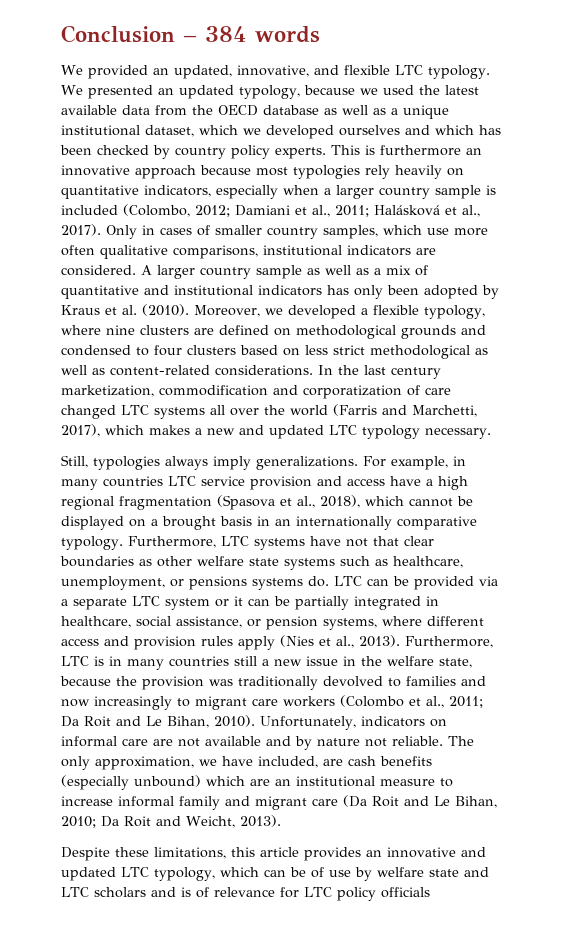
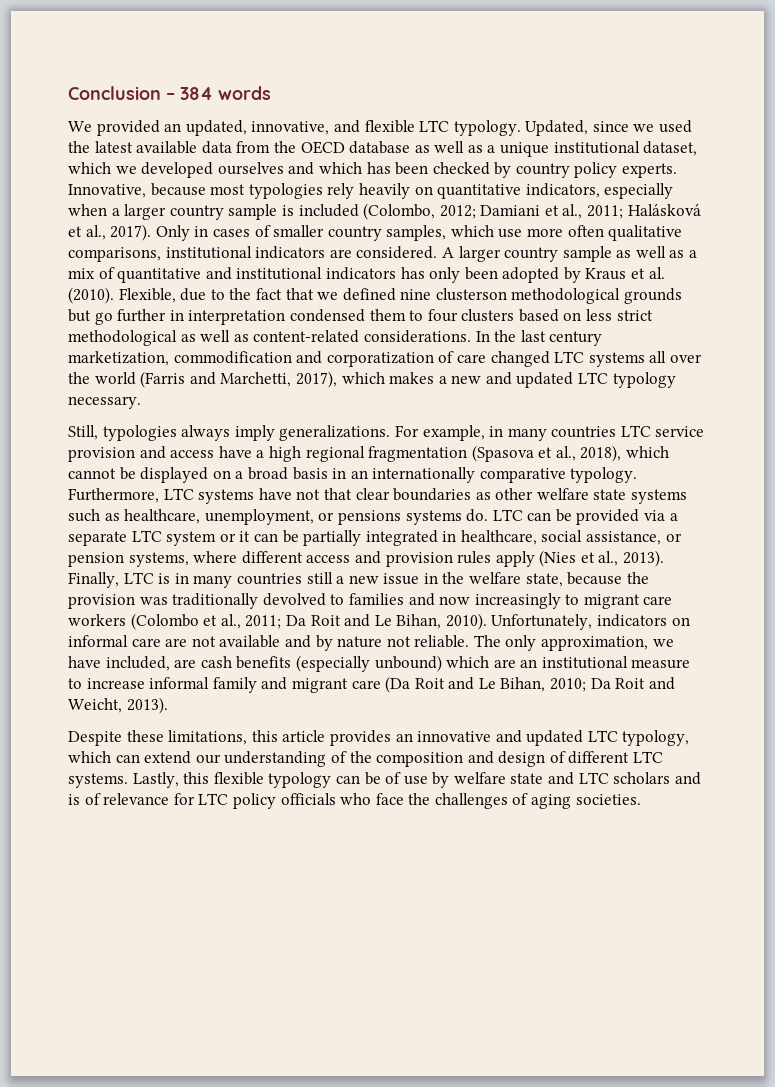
[61,85,355,99] We presented an updated typology, because -> [525,120,629,136] Updated, since
[331,145,482,156] [61,165,196,179] This is furthermore an innovative approach -> [68,184,146,198] Innovative,
[194,305,485,319] [61,325,486,339] [61,345,131,356] Moreover, we developed a flexible typology, where nine clusters are defined on methodological grounds and condensed -> [118,288,683,304] [68,309,406,325] Flexible, due to the fact that we defined nine clusterson methodological grounds but go further in interpretation condensed them
[162,516,216,530] brought -> [247,467,288,480] broad
[405,636,493,648] Furthermore, -> [68,572,119,588] Finally,
(286, 873) none -> [144,751,664,767] [68,772,360,788] extend our understanding of the composition and design of different LTC systems. Lastly, this flexible typology can
(430, 892) none -> [340,793,641,809] who face the challenges of aging societies.

